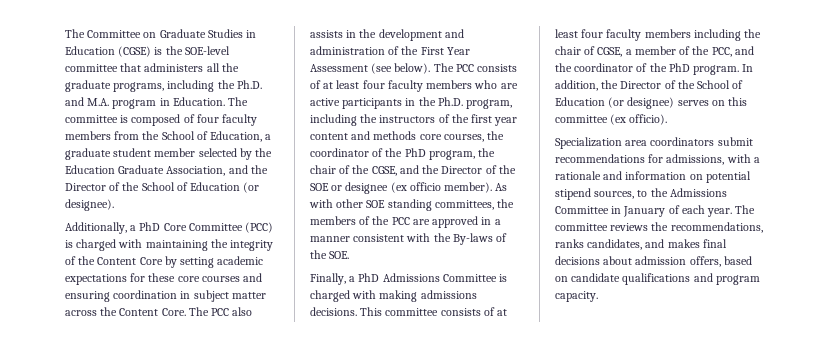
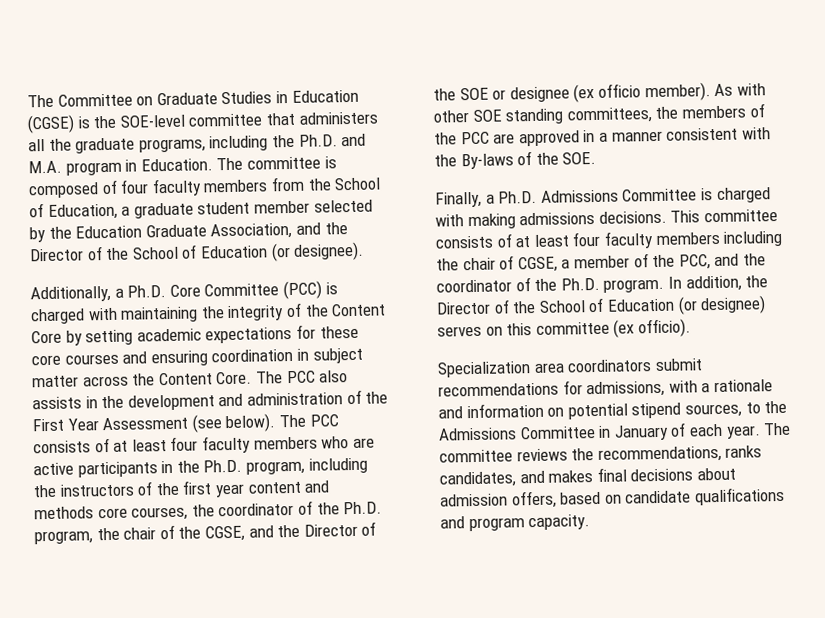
[139,222,161,231] PhD -> [127,285,167,298] Ph.D.
[404,148,426,157] PhD -> [343,501,383,515] Ph.D.
[358,273,380,282] PhD -> [498,190,538,204] Ph.D.
[668,63,690,72] PhD -> [560,277,600,291] Ph.D.

